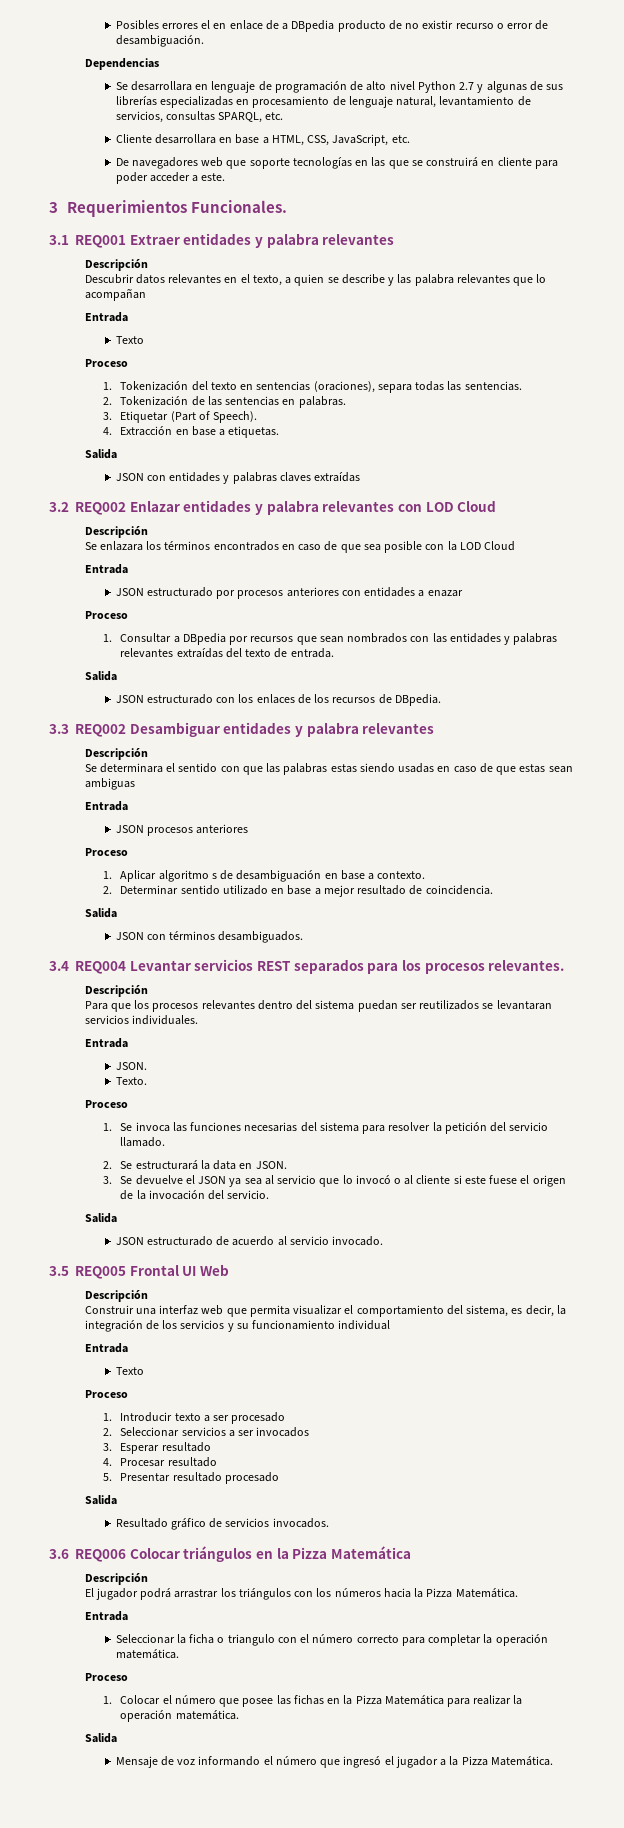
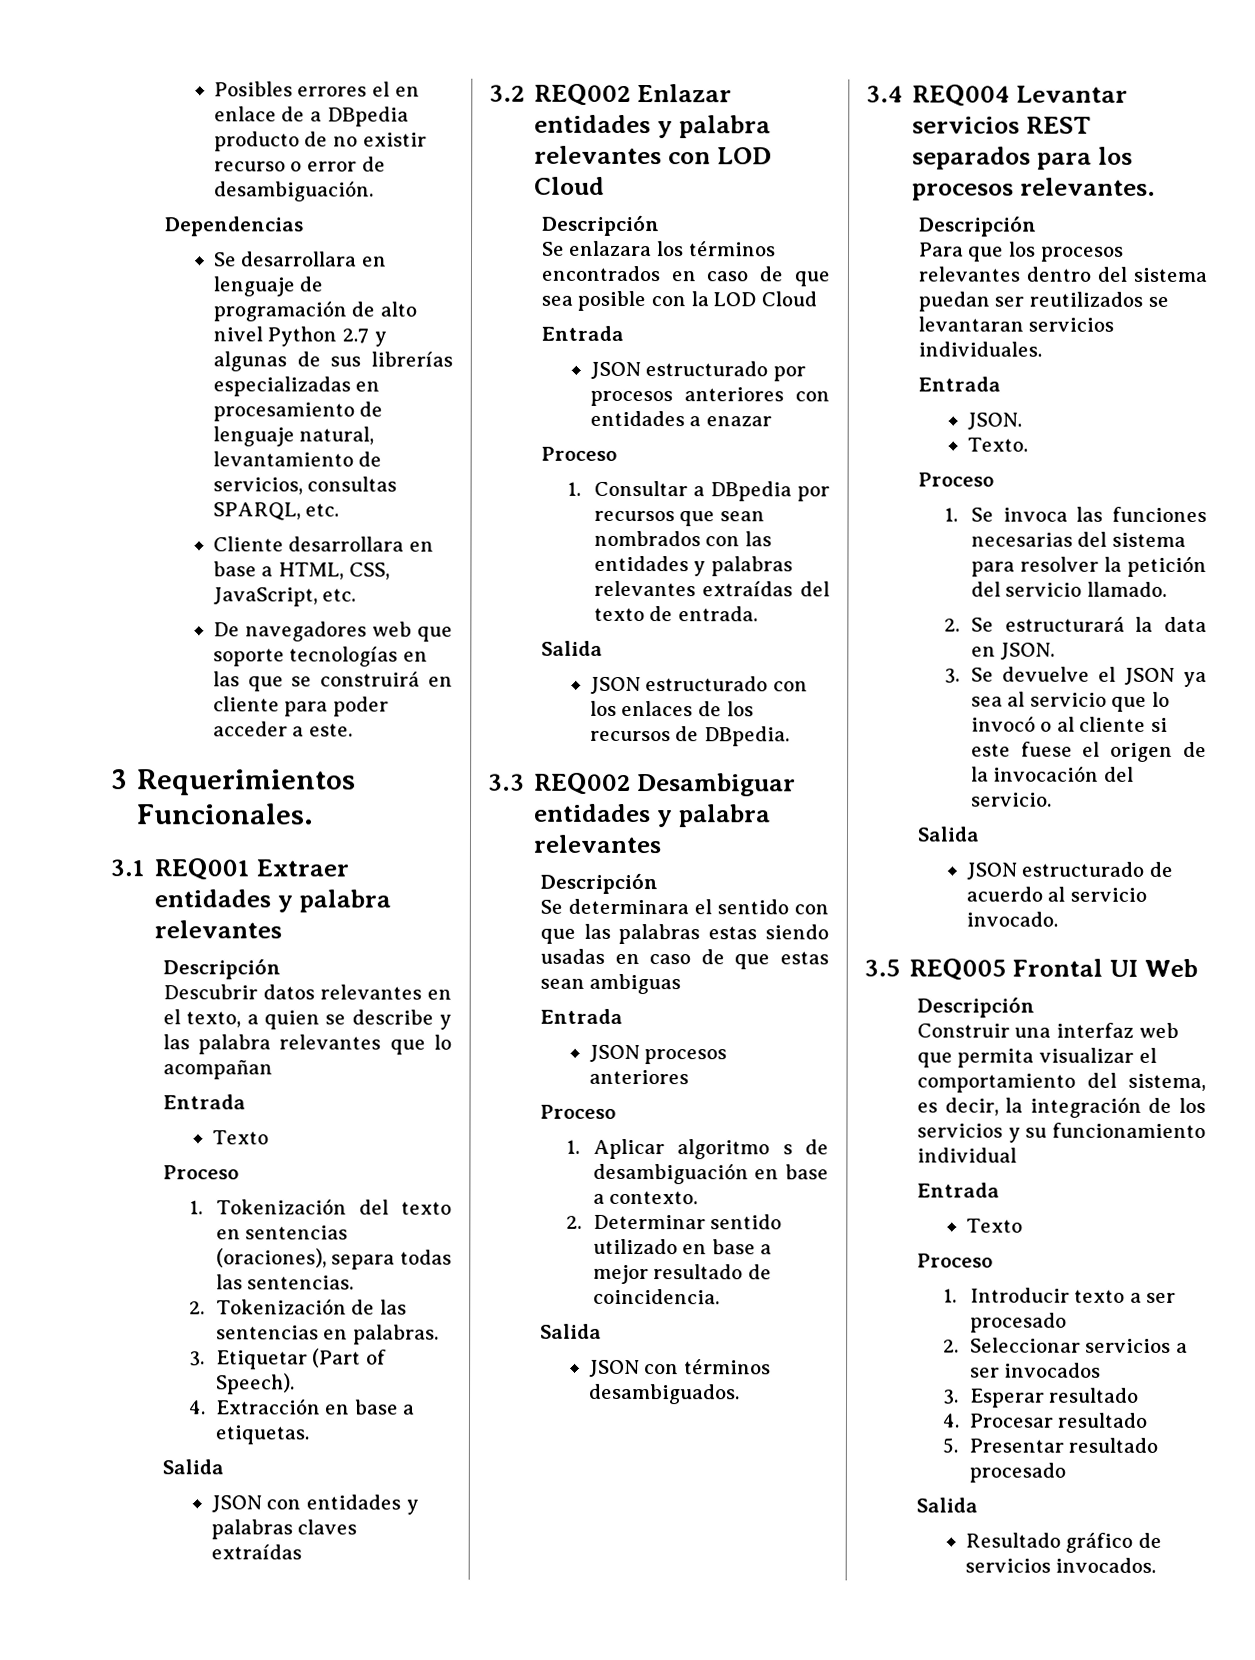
[49,1546,411,1562] [84,1573,148,1585] [84,1588,518,1600] [84,1611,128,1621] [115,1634,548,1646] [115,1649,179,1659] [84,1673,128,1681] [102,1695,523,1707] [120,1710,239,1722] [84,1733,117,1743] [115,1756,553,1768] // 3.6 REQ006 Colocar triángulos en la Pizza Matemática // Descripción // El jugador podrá arrastrar los triángulos con los números hacia la Pizza Matemática. // Entrada // Seleccionar la ficha o triangulo con el número correcto para completar la operación matemática. // Proceso // 1. Colocar el número que posee las fichas en la Pizza Matemática para realizar la operación matemática. // Salida // Mensaje de voz informando el número que ingresó el jugador a la Pizza Matemática. -> (1157, 1565) none

